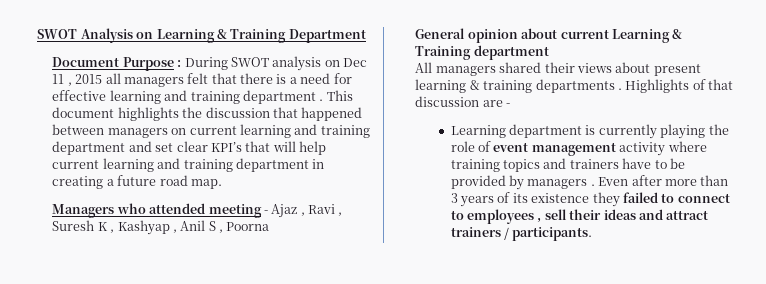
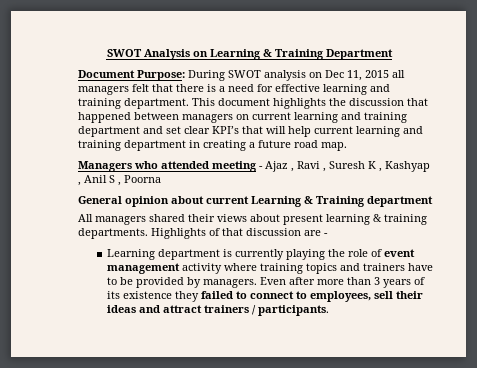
[122,57,182,71] Purpose : -> [137,70,186,81] Purpose:
[52,74,72,86] 11 , -> [347,70,363,81] 11,
[242,90,324,104] department . -> [124,98,190,109] department.
[535,79,622,93] departments . -> [78,228,149,239] departments.
[527,179,595,189] managers . -> [202,279,257,288] managers.
[467,209,542,224] employees , -> [309,291,371,302] employees,

